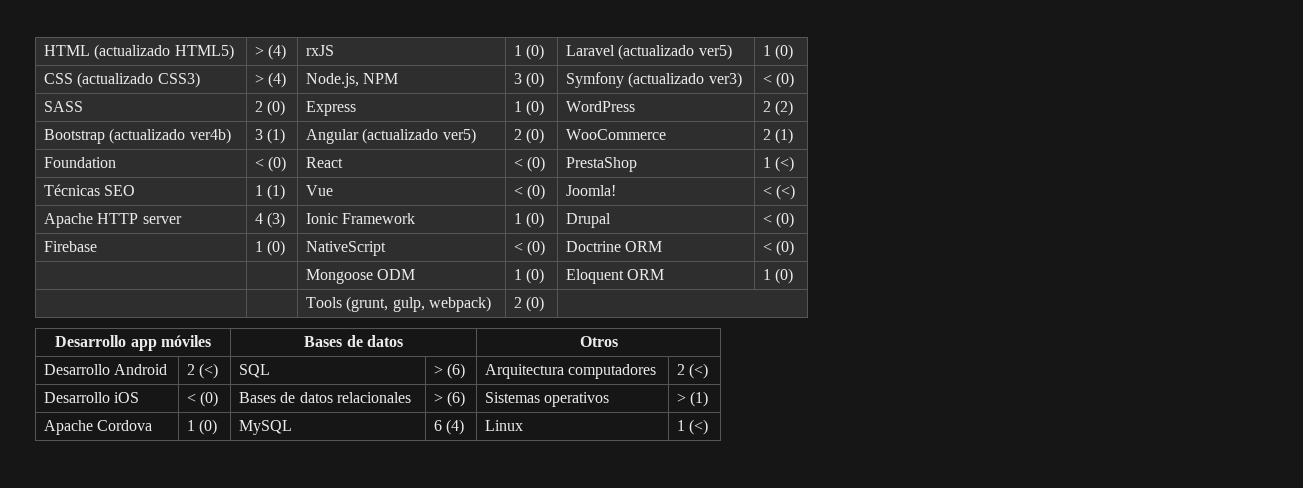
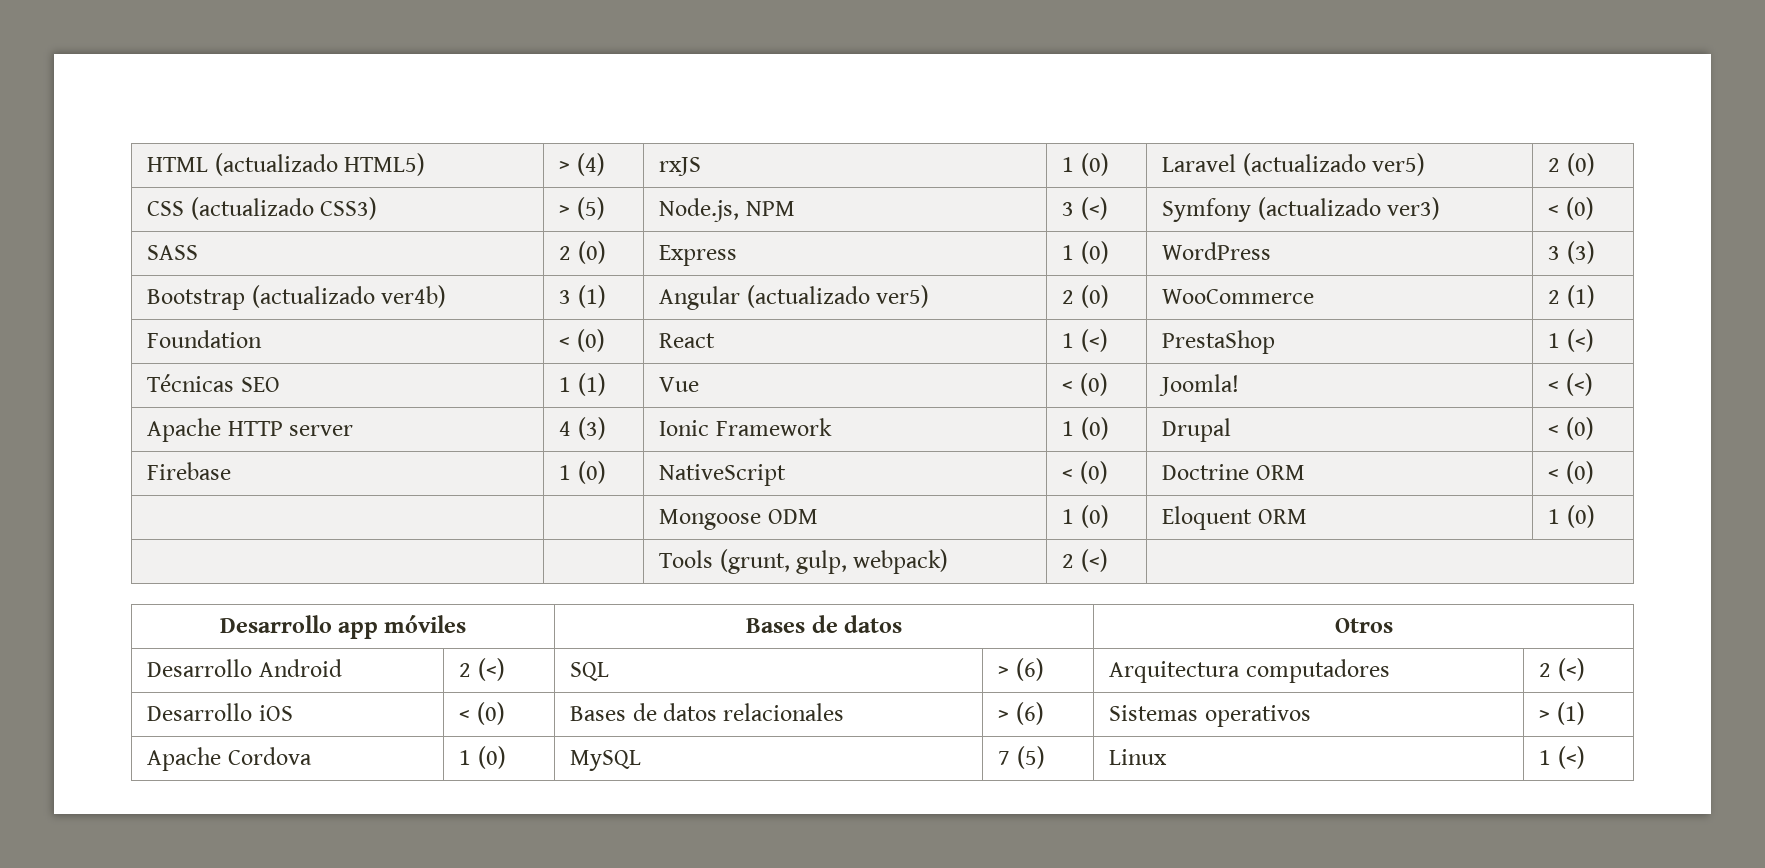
[763,45,772,56] 1 -> [1548,158,1561,172] 2
[268,72,287,88] (4) -> [576,197,605,220] (5)
[526,72,545,88] (0) -> [1080,197,1108,220] (<)
[763,100,794,116] 2 (2) -> [1548,241,1595,264] 3 (3)
[514,156,546,172] < (0) -> [1062,329,1108,352] 1 (<)
[526,296,545,312] (0) -> [1080,549,1108,572] (<)
[434,419,465,435] 6 (4) -> [998,746,1045,769] 7 (5)

